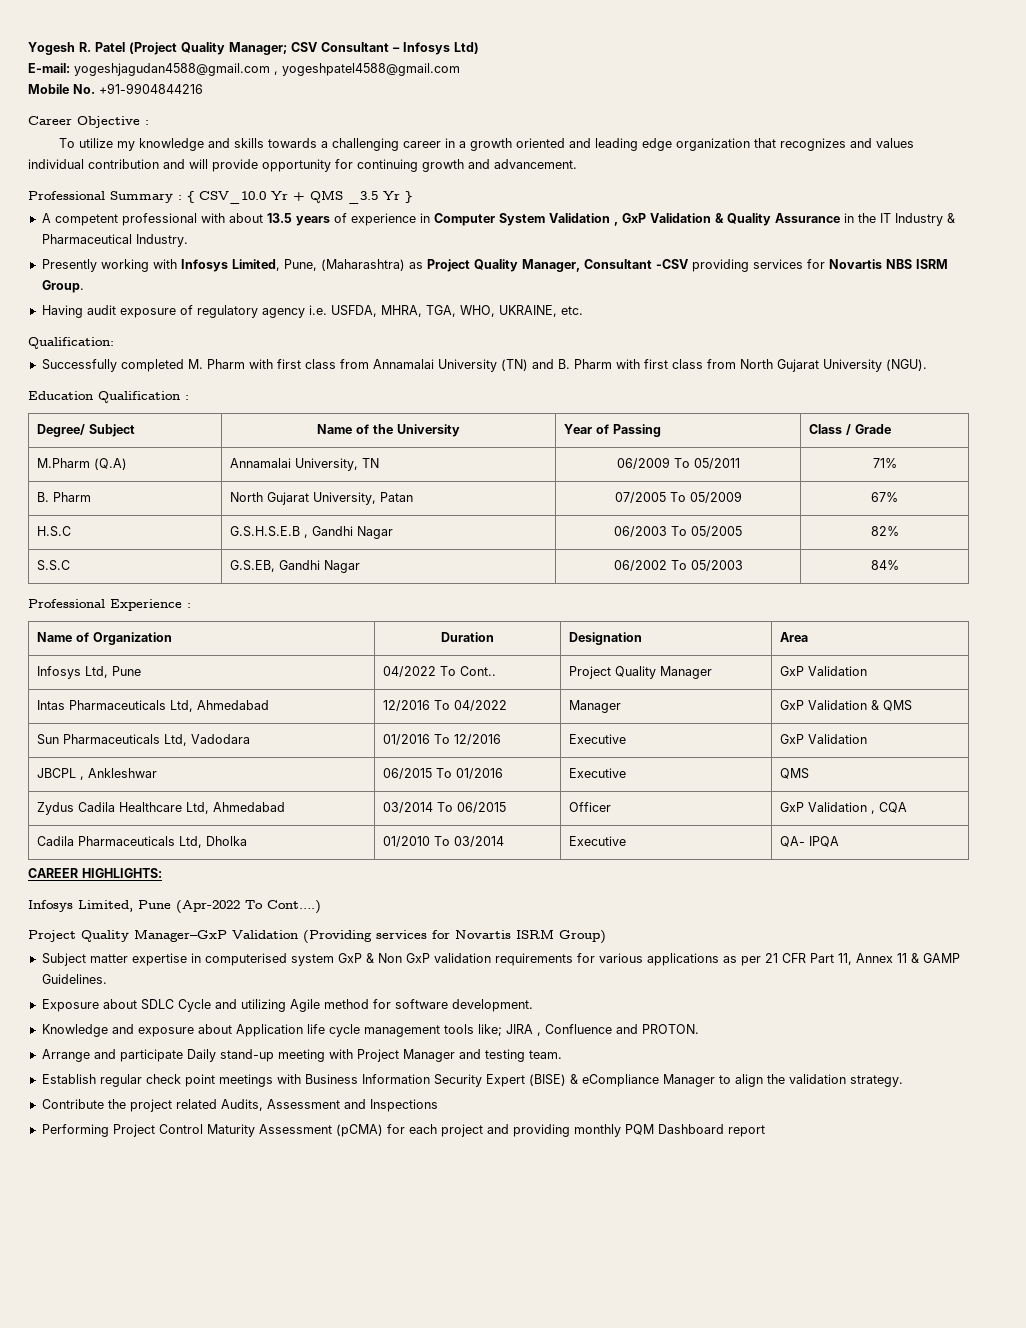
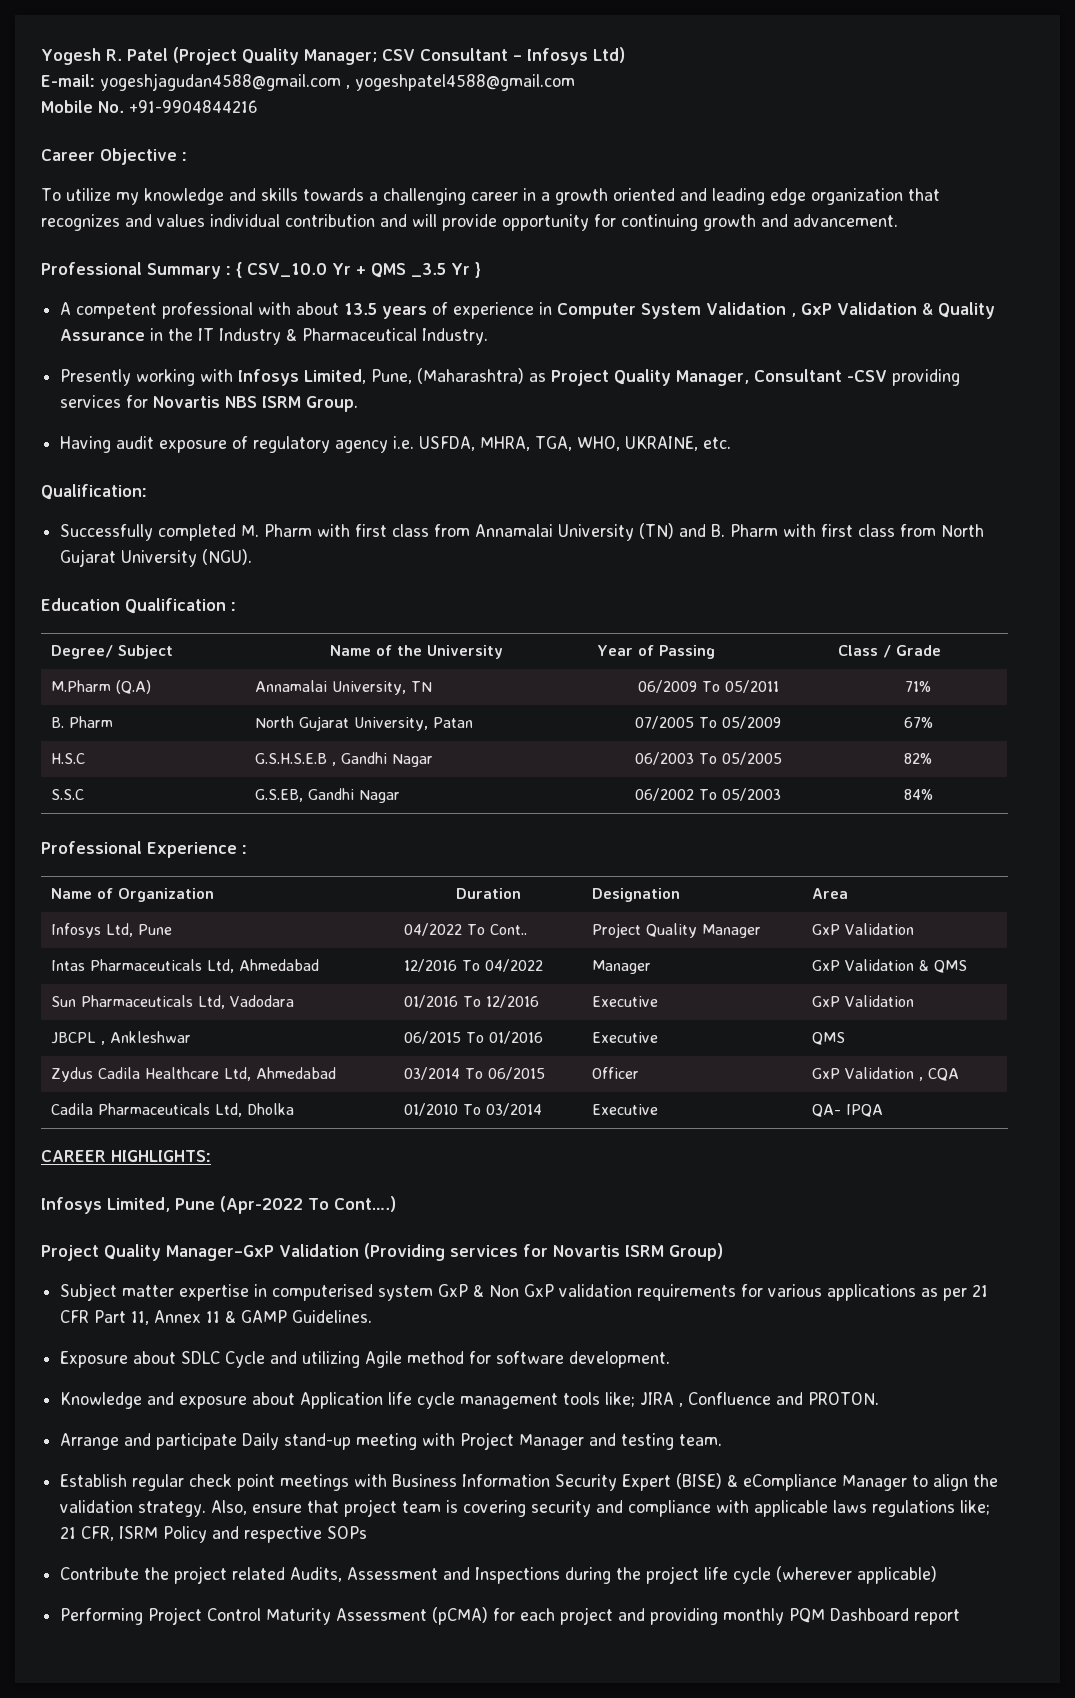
(903, 1081) none -> [211,1499,991,1517] [60,1526,368,1543] Also, ensure that project team is covering security and compliance with applicable laws regulations like; 21 CFR, ISRM Policy and respective SOPs
(438, 1105) none -> [565,1566,938,1584] during the project life cycle (wherever applicable)

